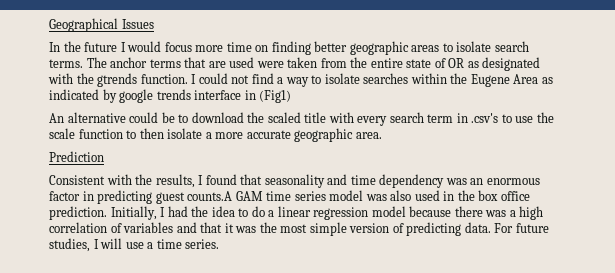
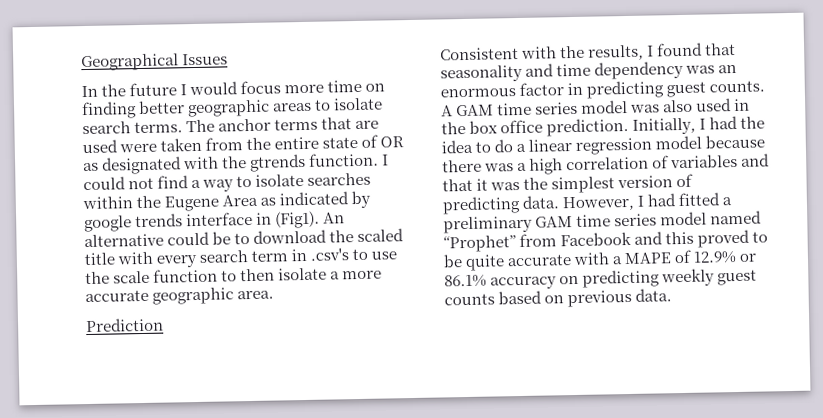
[259,90,292,103] (Fig1) // -> [275,210,321,229] (Fig1).
[187,191,233,201] counts.A -> [709,80,766,93] [441,105,453,117] counts. A
[280,222,347,236] most simple -> [551,176,616,194] simplest
[494,223,549,233] [49,238,220,252] For future studies, I will use a time series. -> [562,192,733,212] [443,210,763,234] [443,229,769,253] [443,249,758,271] [444,268,758,290] [444,288,673,308] However, I had fitted a preliminary GAM time series model named “Prophet” from Facebook and this proved to be quite accurate with a MAPE of 12.9% or 86.1% accuracy on predicting weekly guest counts based on previous data.

